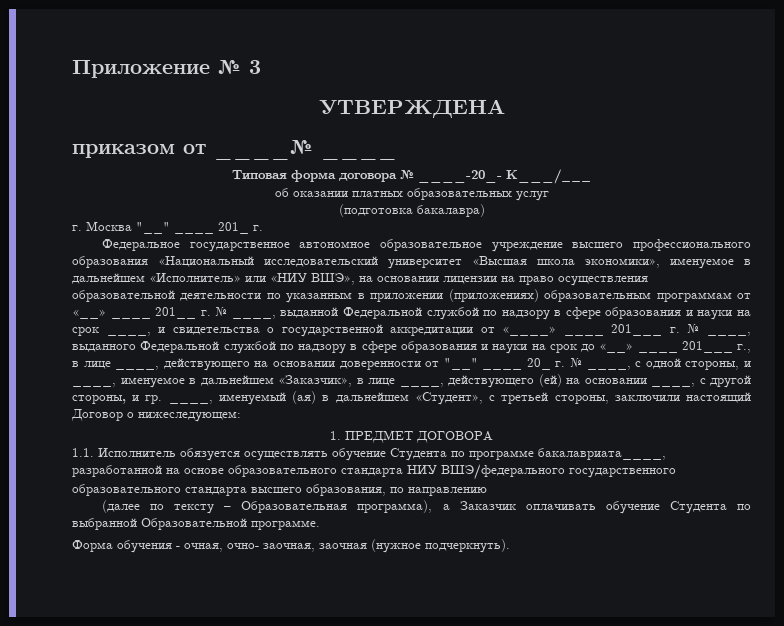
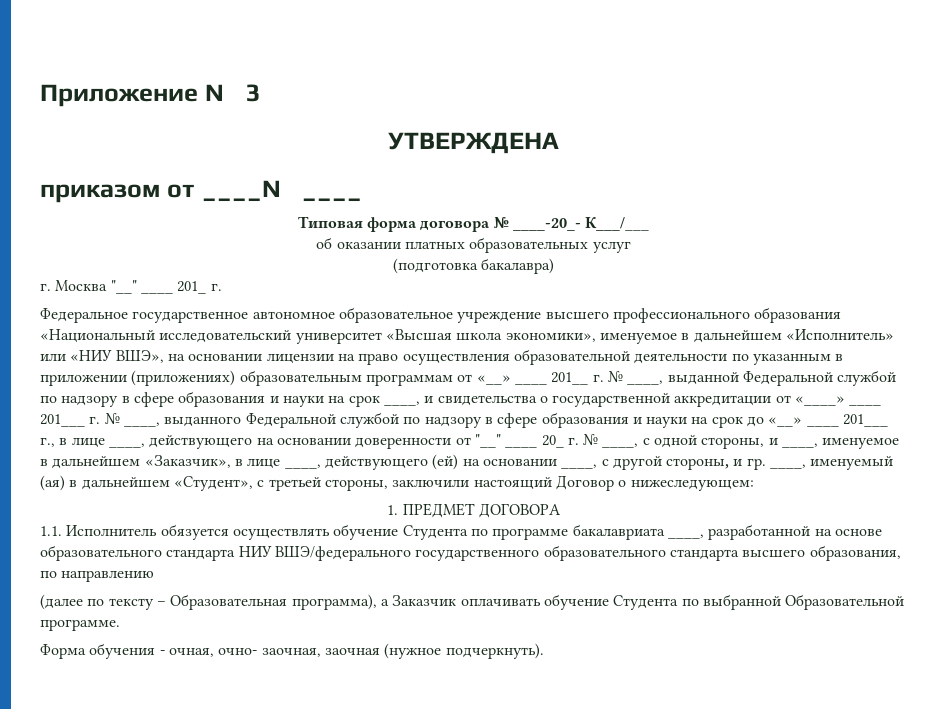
[538,448,666,460] бакалавриата____, -> [572,524,704,540] бакалавриата ____,

